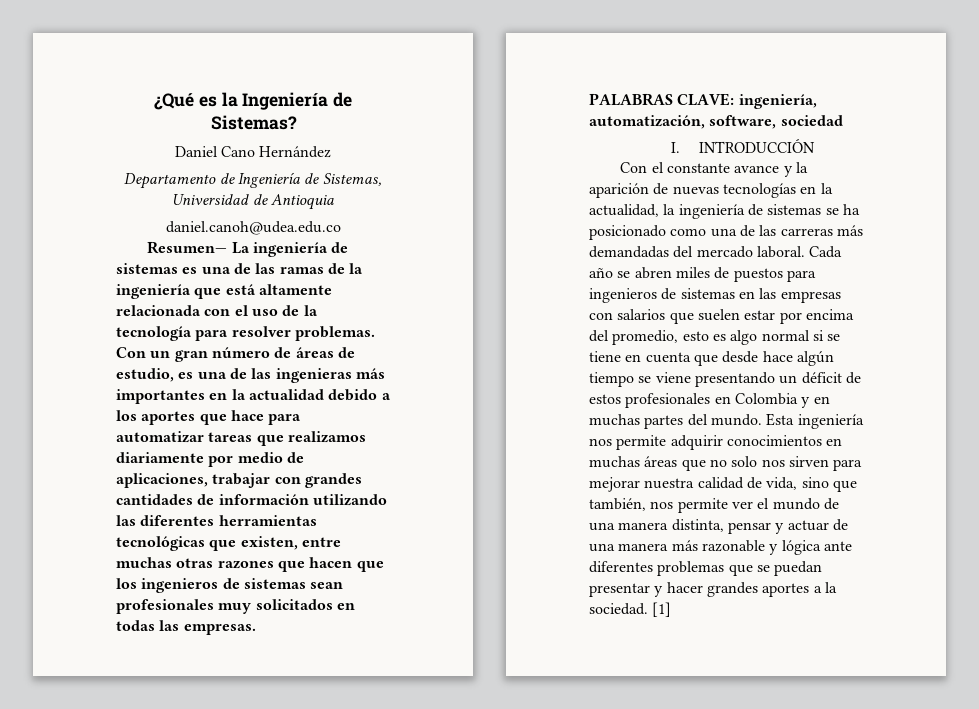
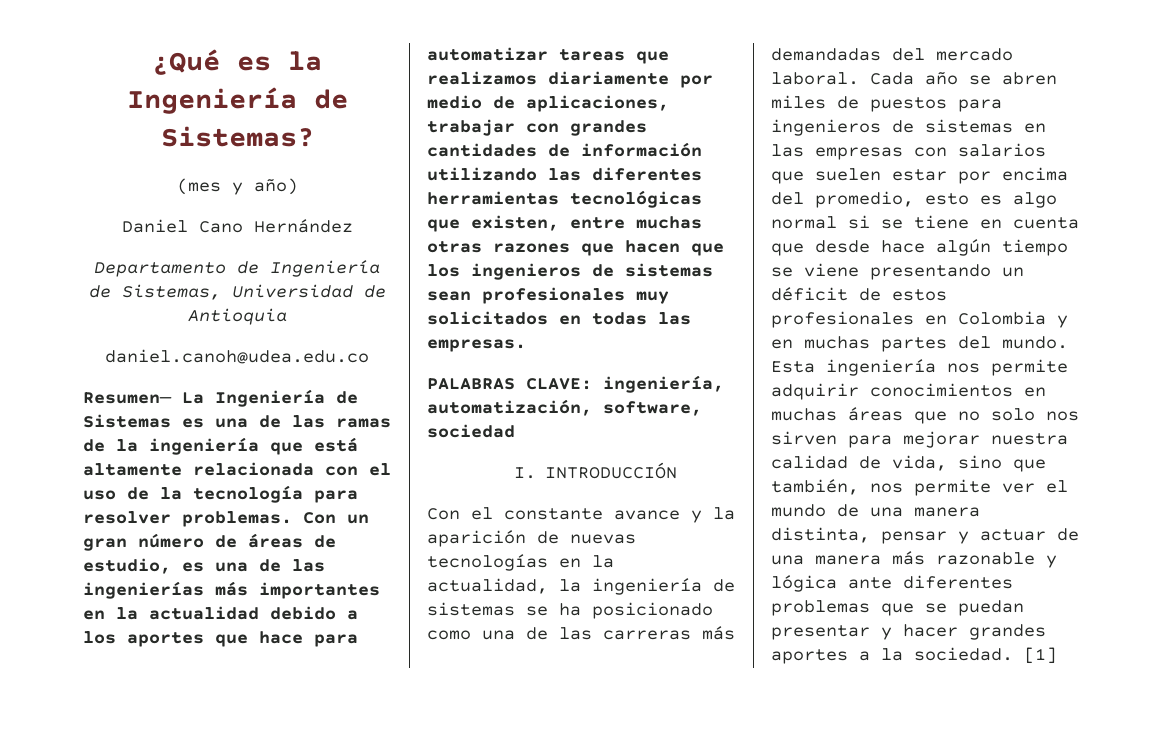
(297, 122) none -> [176,178,298,195] // (mes y año)
[253,242,349,257] [116,263,178,274] ingeniería de sistemas -> [215,389,358,407] [83,414,171,428] Ingeniería de Sistemas
[275,368,352,383] ingenieras -> [83,581,204,599] ingenierías

